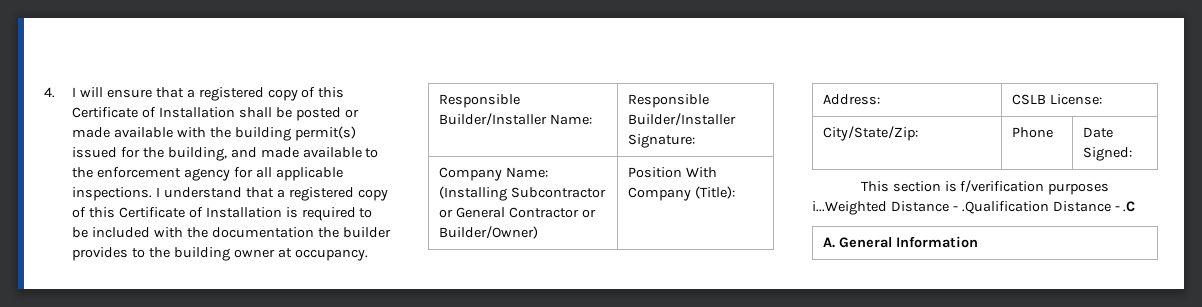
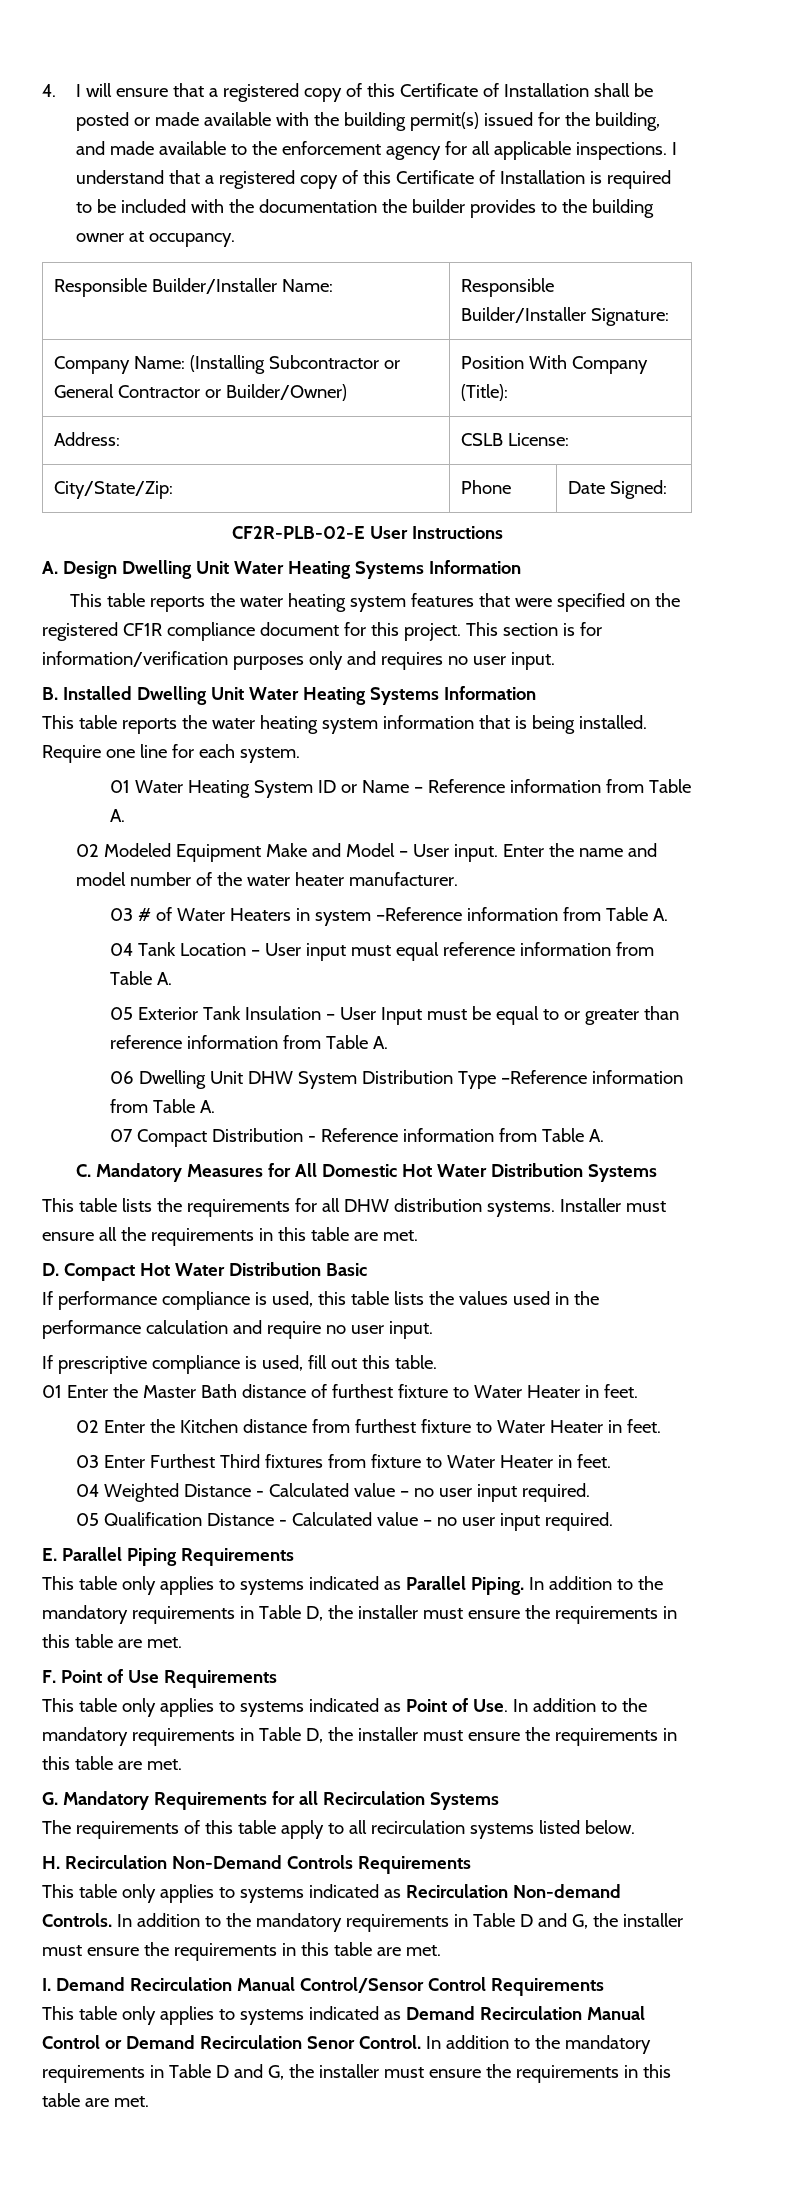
(1132, 154) none -> [231,526,503,539] [42,560,521,579] [70,593,681,612] [42,622,461,641] CF2R-PLB-02-E User Instructions // A. Design Dwelling Unit Water Heating Systems Information // This table reports the water heating system features that were specified on the registered CF1R compliance document for this project.
[960,180,1045,193] f/verification -> [579,622,602,636] [42,651,228,667] for information/verification
[812,201,1136,215] [822,236,978,248] // i...Weighted Distance - .Qualification Distance - .C // A. General Information -> [308,651,555,670] [42,686,536,705] [42,715,647,734] [42,744,300,763] [110,779,692,798] [110,809,126,822] [76,843,658,862] [76,872,459,886] [110,907,669,926] [110,942,655,961] [110,971,173,985] [110,1006,680,1025] [110,1035,389,1049] [110,1070,684,1089] [110,1099,216,1113] [110,1128,605,1147] [76,1163,658,1182] [42,1198,666,1217] [42,1227,418,1246] [42,1262,367,1281] [42,1291,599,1310] [42,1320,433,1339] [42,1355,437,1374] [42,1384,638,1398] [76,1419,662,1433] [76,1454,612,1468] [76,1483,591,1502] [76,1512,614,1531] [42,1547,294,1566] [42,1576,663,1595] [42,1605,677,1624] [42,1634,182,1648] [42,1669,277,1688] [42,1698,647,1717] [42,1727,677,1746] [42,1756,182,1770] [42,1791,499,1810] [42,1820,635,1839] [42,1855,471,1874] [42,1884,621,1903] [42,1913,683,1932] [42,1942,441,1961] [42,1977,604,1996] [42,2006,645,2025] [42,2035,651,2054] [42,2064,671,2083] [42,2093,149,2107] only and requires no user input. // B. Installed Dwelling Unit Water Heating Systems Information // This table reports the water heating system information that is being installed. Require one line for each system. // 01 Water Heating System ID or Name – Reference information from Table A. // 02 Modeled Equipment Make and Model – User input. Enter the name and model number of the water heater manufacturer. // 03 # of Water Heaters in system –Reference information from Table A. // 04 Tank Location – User input must equal reference information from Table A. // 05 Exterior Tank Insulation – User Input must be equal to or greater than reference information from Table A. // 06 Dwelling Unit DHW System Distribution Type –Reference information from Table A. // 07 Compact Distribution - Reference information from Table A. // C. Mandatory Measures for All Domestic Hot Water Distribution Systems // This table lists the requirements for all DHW distribution systems. Installer must ensure all the requirements in this table are met. // D. Compact Hot Water Distribution Basic // If performance compliance is used, this table lists the values used in the performance calculation and require no user input. // If prescriptive compliance is used, fill out this table. // 01 Enter the Master Bath distance of furthest fixture to Water Heater in feet. // 02 Enter the Kitchen distance from furthest fixture to Water Heater in feet. // 03 Enter Furthest Third fixtures from fixture to Water Heater in feet. // 04 Weighted Distance - Calculated value – no user input required. // 05 Qualification Distance - Calculated value – no user input required. // E. Parallel Piping Requirements // This table only applies to systems indicated as Parallel Piping. In addition to the mandatory requirements in Table D, the installer must ensure the requirements in this table are met. // F. Point of Use Requirements // This table only applies to systems indicated as Point of Use. In addition to the mandatory requirements in Table D, the installer must ensure the requirements in this table are met. // G. Mandatory Requirements for all Recirculation Systems // The requirements of this table apply to all recirculation systems listed below. // H. Recirculation Non-Demand Controls Requirements // This table only applies to systems indicated as Recirculation Non-demand Controls. In addition to the mandatory requirements in Table D and G, the installer must ensure the requirements in this table are met. // I. Demand Recirculation Manual Control/Sensor Control Requirements // This table only applies to systems indicated as Demand Recirculation Manual Control or Demand Recirculation Senor Control. In addition to the mandatory requirements in Table D and G, the installer must ensure the requirements in this table are met.

